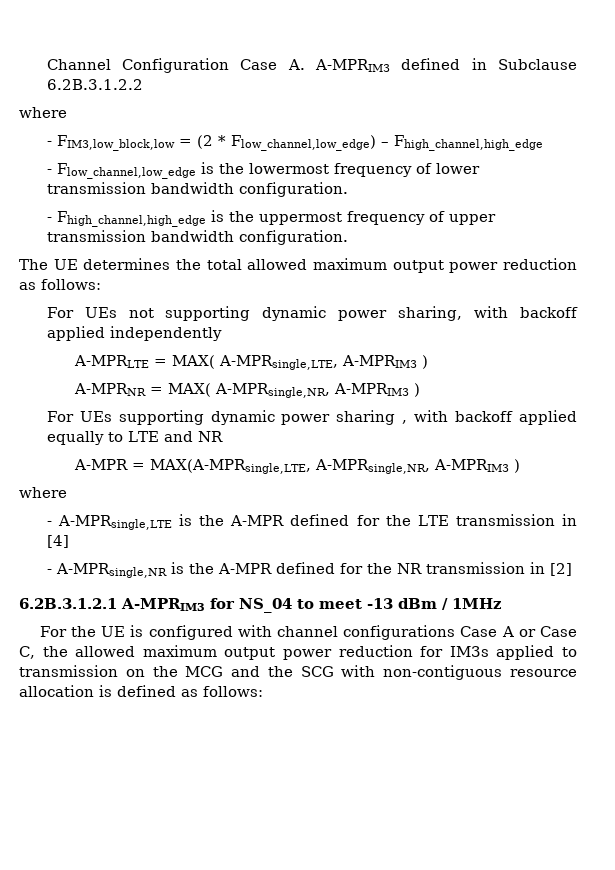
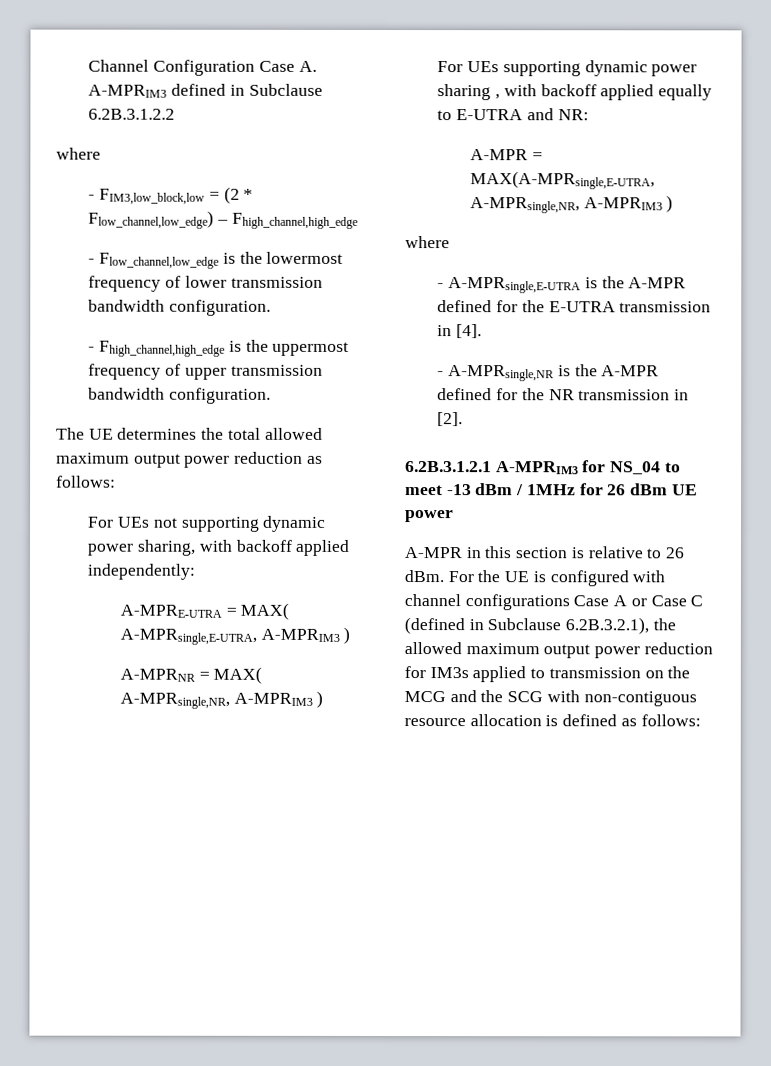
[109,326,222,341] [73,355,338,370] independently // A-MPRLTE = MAX( A-MPRsingle,LTE, -> [87,563,196,580] [119,602,290,620] [119,628,257,645] independently: // A-MPRE-UTRA = MAX( A-MPRsingle,E-UTRA,
[127,431,223,442] LTE and NR -> [456,108,589,121] E-UTRA and NR:
[149,459,311,474] MAX(A-MPRsingle,LTE, -> [469,171,655,190] MAX(A-MPRsingle,E-UTRA,
[57,514,577,530] [46,535,69,548] A-MPRsingle,LTE is the A-MPR defined for the LTE transmission in [4] -> [448,276,687,294] [437,300,712,313] [437,324,483,339] A-MPRsingle,E-UTRA is the A-MPR defined for the E-UTRA transmission in [4].
[549,563,572,576] [2] -> [437,412,464,427] [2].
(502, 603) // -> [579,483,698,496] [405,510,454,523] [404,546,685,559] [404,570,444,583] for 26 dBm UE power // A-MPR in this section is relative to 26 dBm.
[19,646,35,659] C, -> [690,595,704,607] [404,617,650,635] C (defined in Subclause 6.2B.3.2.1),

